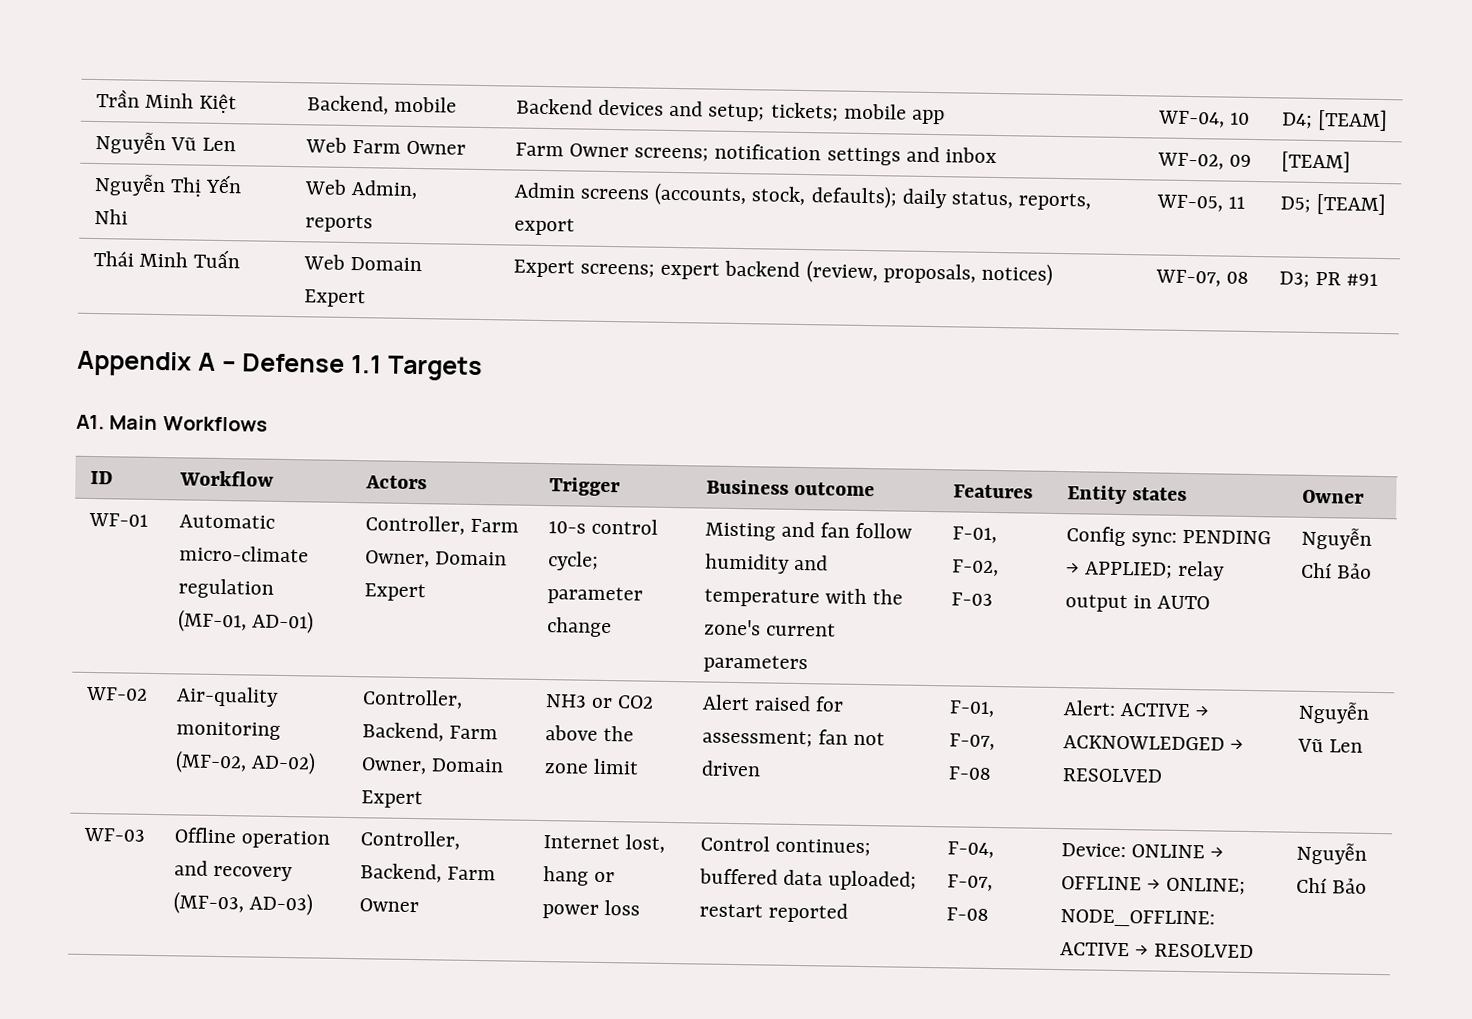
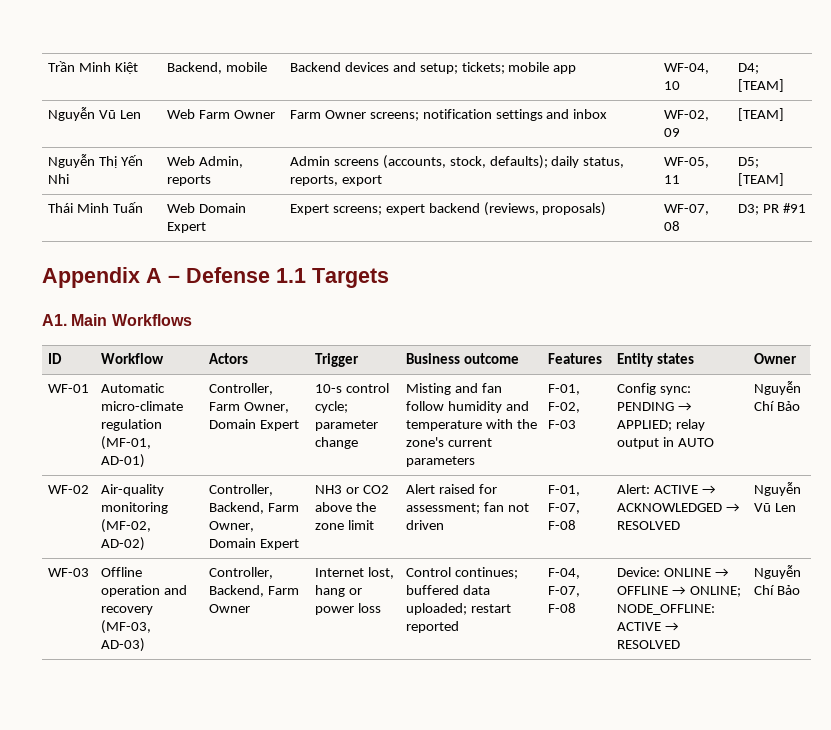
[805,260,1053,286] (review, proposals, notices) -> [483,202,607,216] (reviews, proposals)

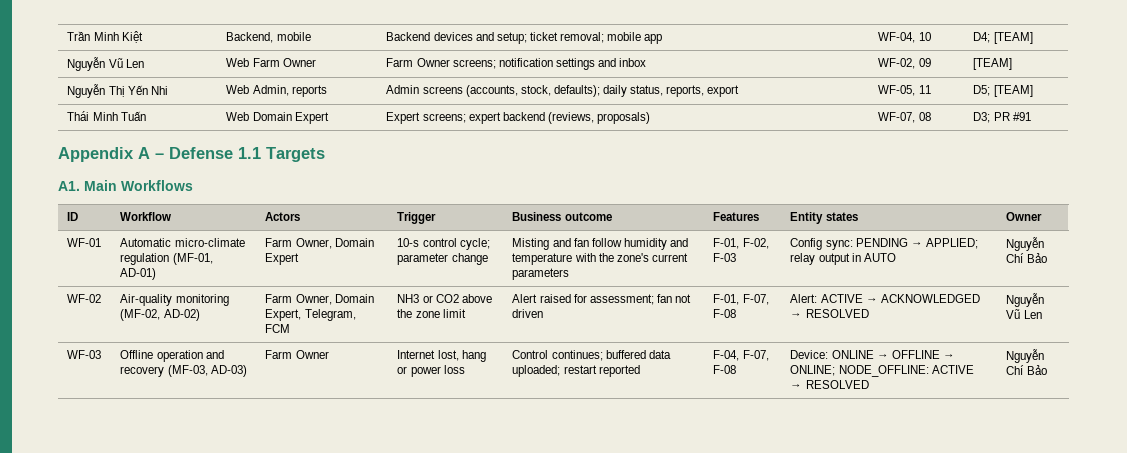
[461,62,505,74] tickets; -> [529,32,604,43] ticket removal;
[208,383,273,395] Controller, -> (157, 274) none
[208,484,273,496] [208,502,299,514] [208,521,254,532] [208,538,299,550] Controller, Backend, Farm Owner, Domain Expert -> [265,294,374,305] [265,309,356,321] [265,324,291,333] Farm Owner, Domain Expert, Telegram, FCM
[208,567,273,579] [208,585,264,597] Controller, Backend, -> (247, 371) none

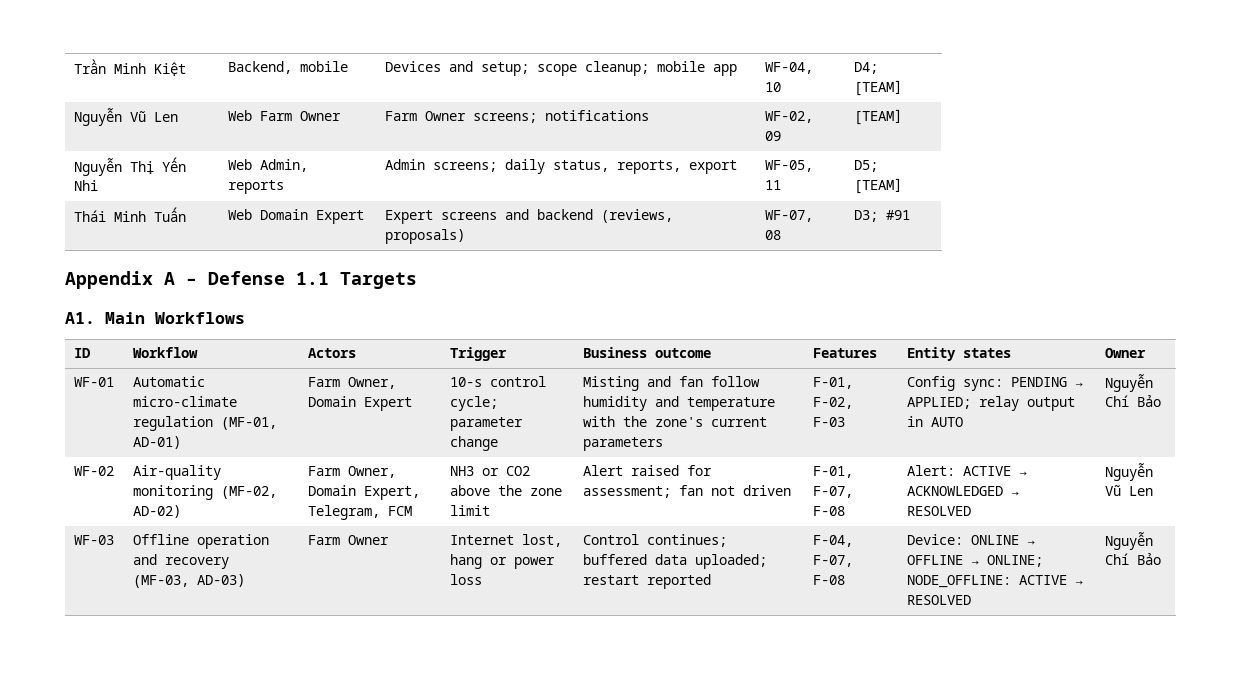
[386,32,604,44] Backend devices and setup; ticket removal; -> [385,61,650,76] Devices and setup; scope cleanup;
[498,58,647,70] notification settings and inbox -> [545,110,650,121] notifications
[422,85,600,97] screens (accounts, stock, defaults); -> [433,162,498,172] screens;
[422,112,501,124] screens; expert -> [441,209,530,220] screens and
[993,112,1010,121] PR -> (879, 216) none

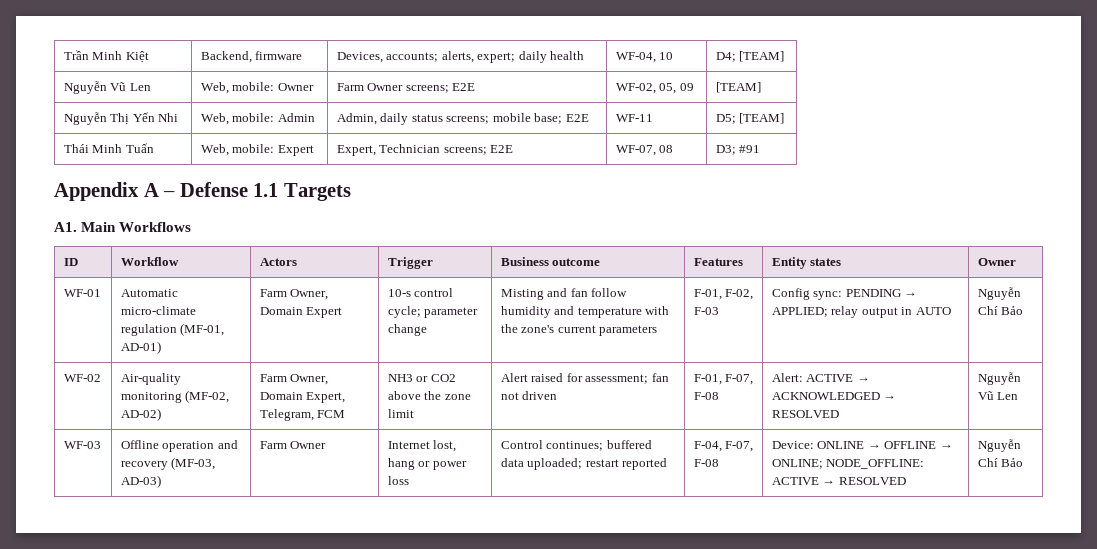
[300,61,349,72] [385,61,738,76] mobile | Devices and setup; scope cleanup; mobile app -> [255,51,303,60] [336,51,585,63] firmware | Devices, accounts; alerts, expert; daily health
[228,110,293,121] Web Farm -> [200,82,275,94] Web, mobile:
[545,110,650,121] notifications -> [452,83,476,91] E2E
(814, 117) none -> [659,83,677,94] 05,
[228,159,309,172] [228,180,285,194] [385,159,738,174] [765,160,814,172] [765,180,782,190] Web Admin, reports | Admin screens; daily status, reports, export | WF-05, 11 -> [200,113,315,125] [336,113,589,125] [615,114,653,122] Web, mobile: Admin | Admin, daily status screens; mobile base; E2E | WF-11
[228,209,365,224] [385,209,674,224] [385,229,466,244] Web Domain Expert | Expert screens and backend (reviews, proposals) -> [200,144,314,156] [336,144,514,156] Web, mobile: Expert | Expert, Technician screens; E2E

